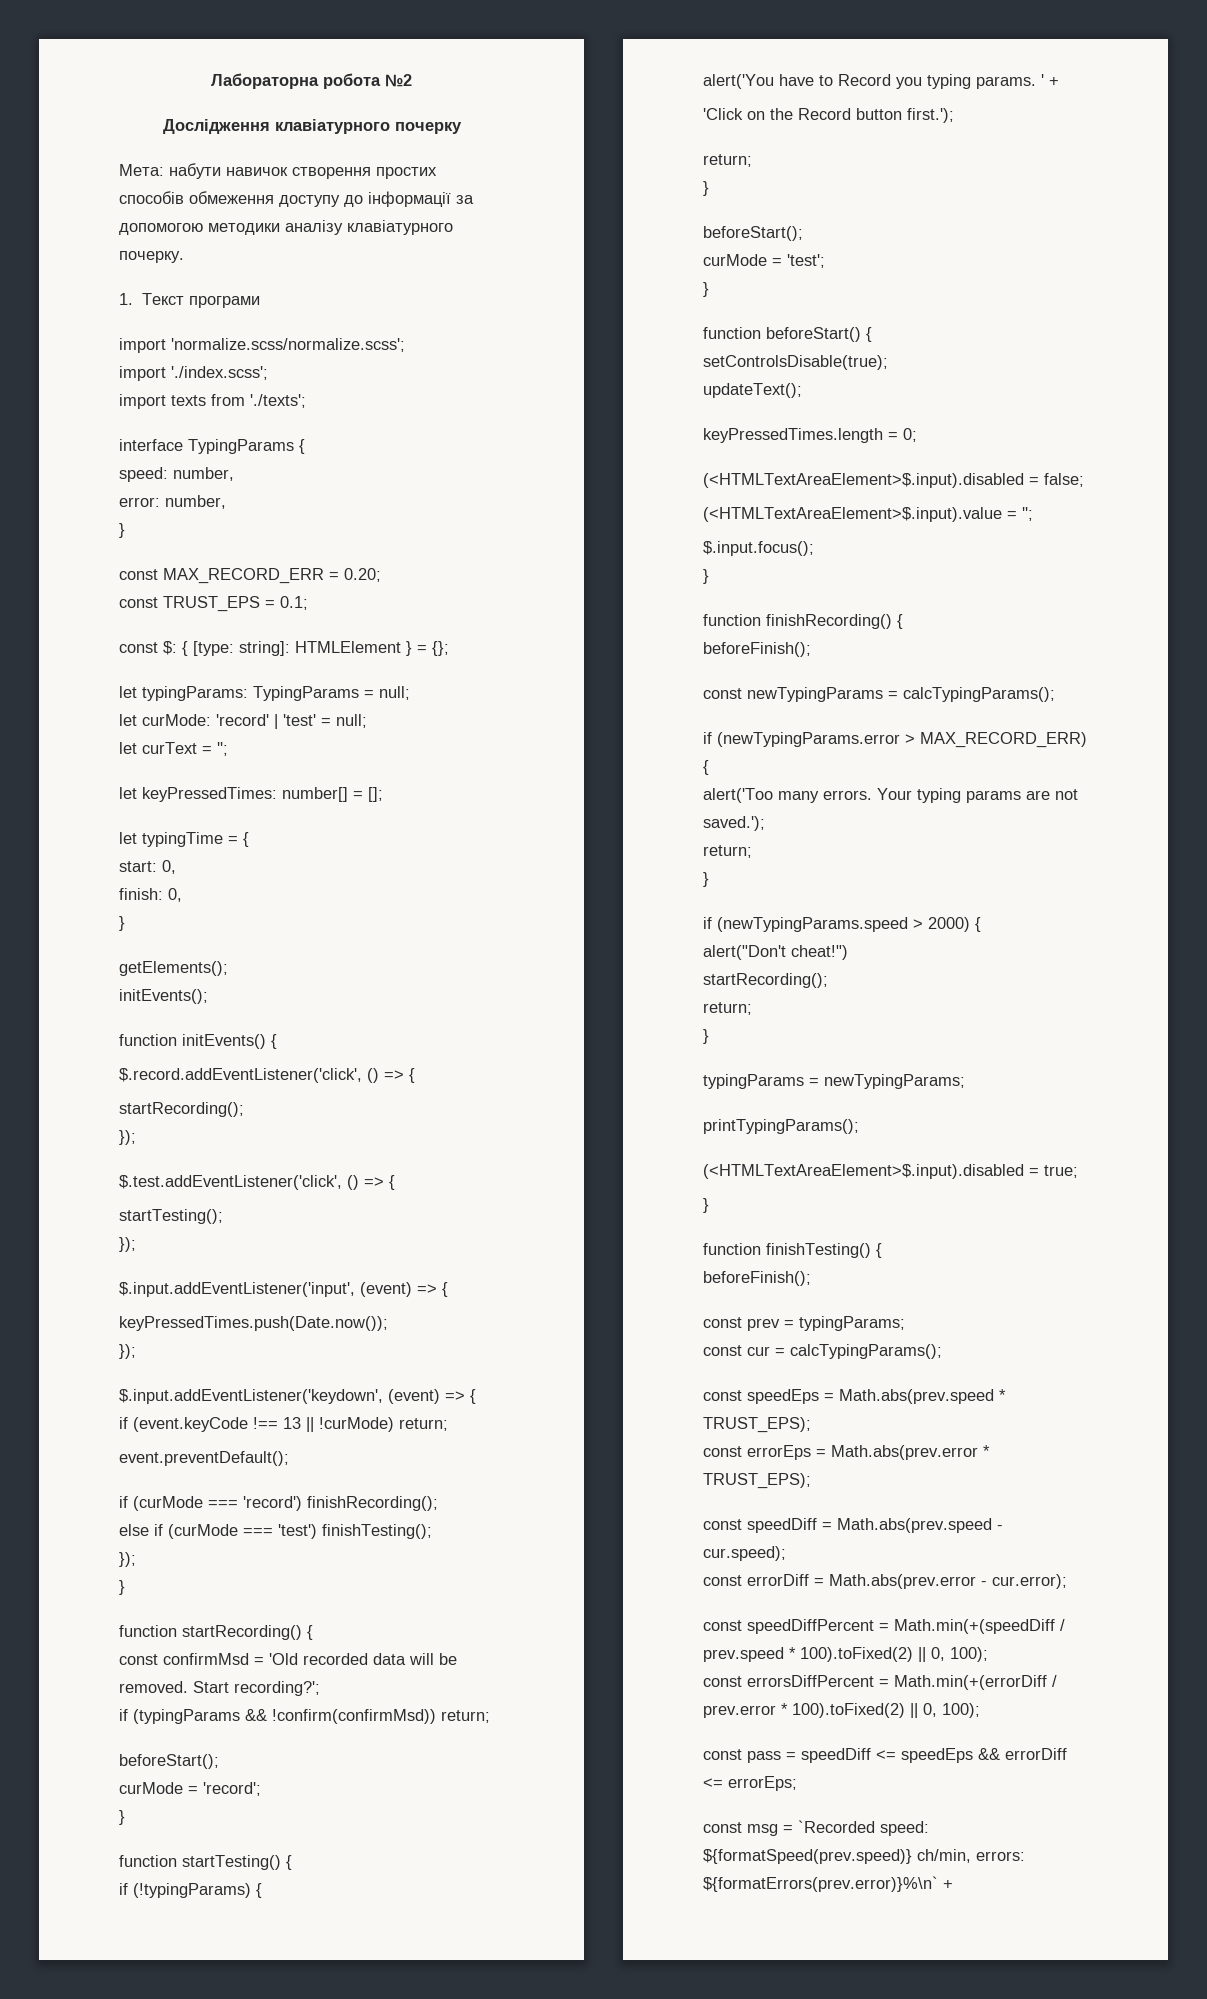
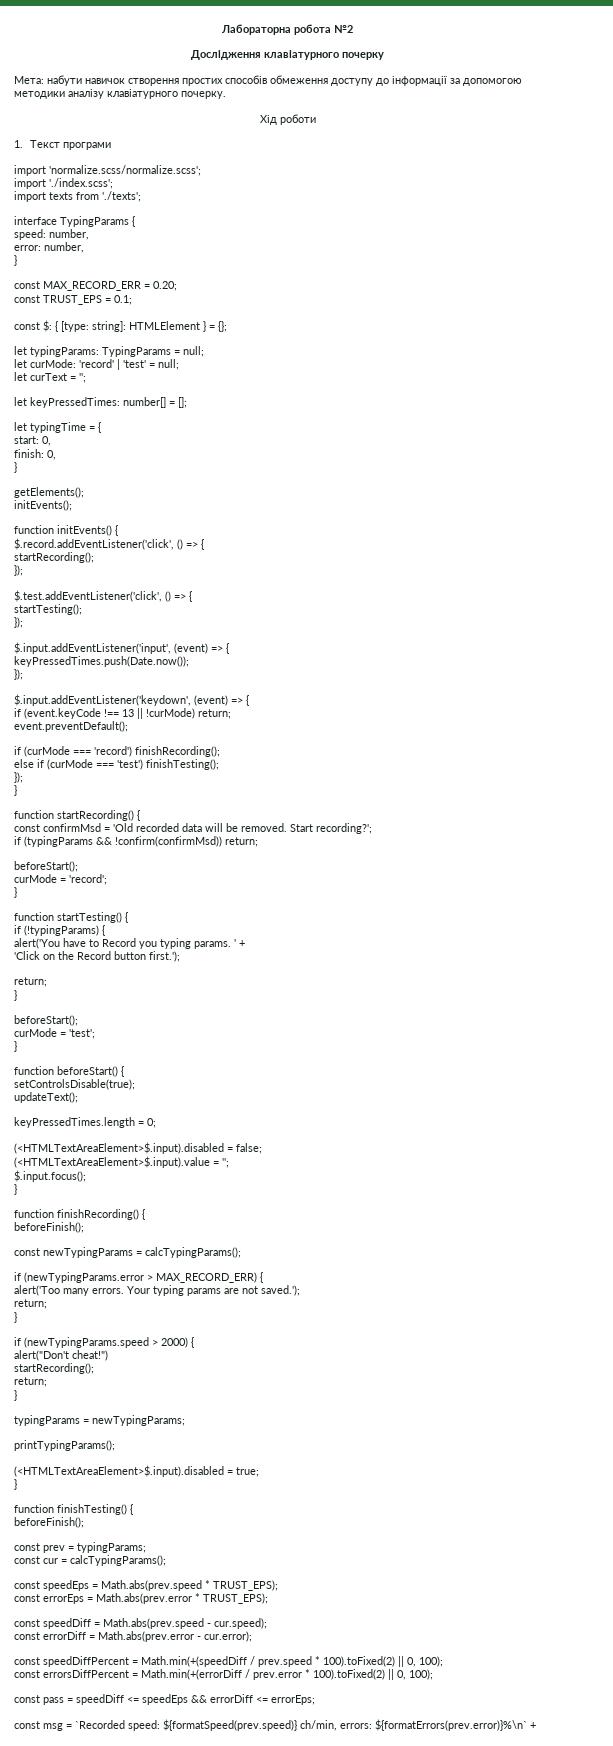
(184, 257) none -> [259,114,316,125] // Хід роботи

